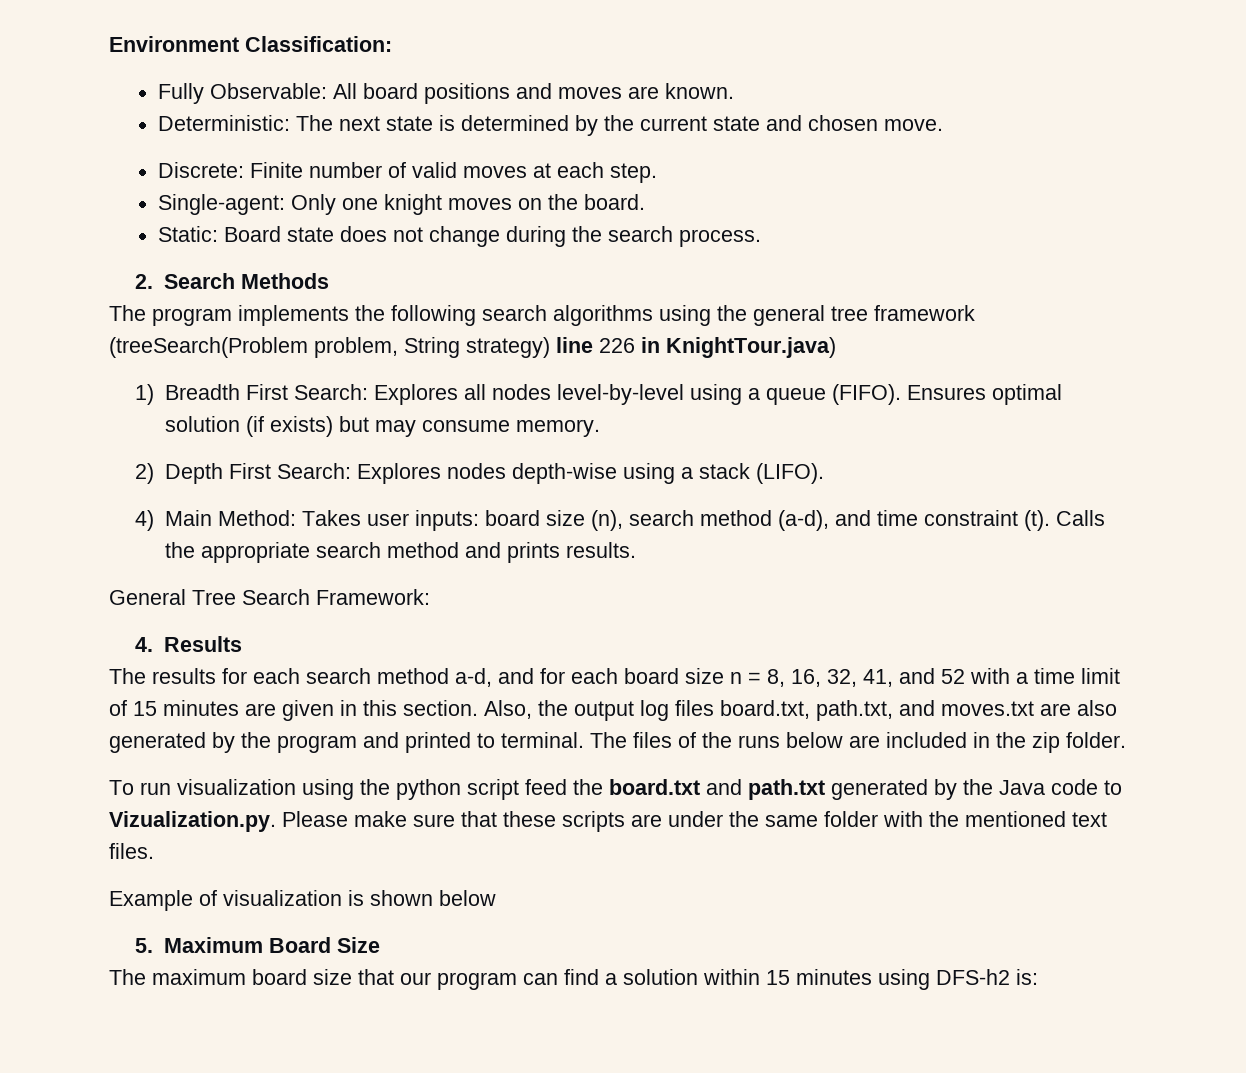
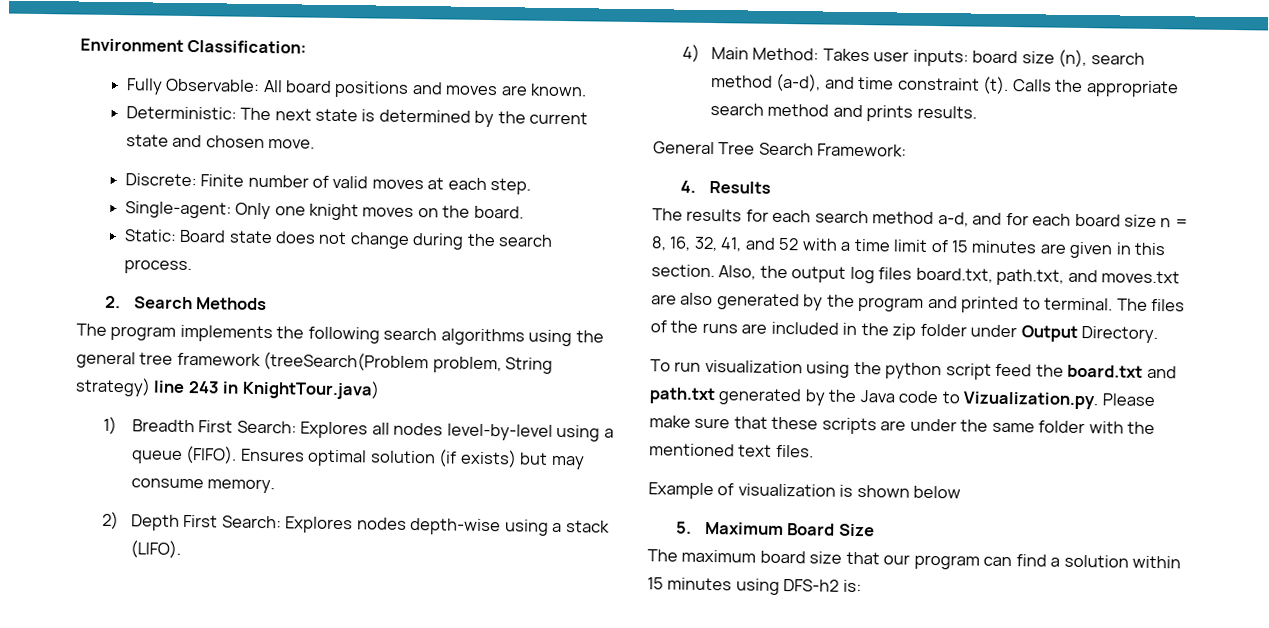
[599,338,635,353] 226 -> [187,381,220,394] 243
[786,732,843,748] below -> (738, 328) none
[1066,732,1126,748] folder. -> [919,323,1159,344] folder under Output Directory.

